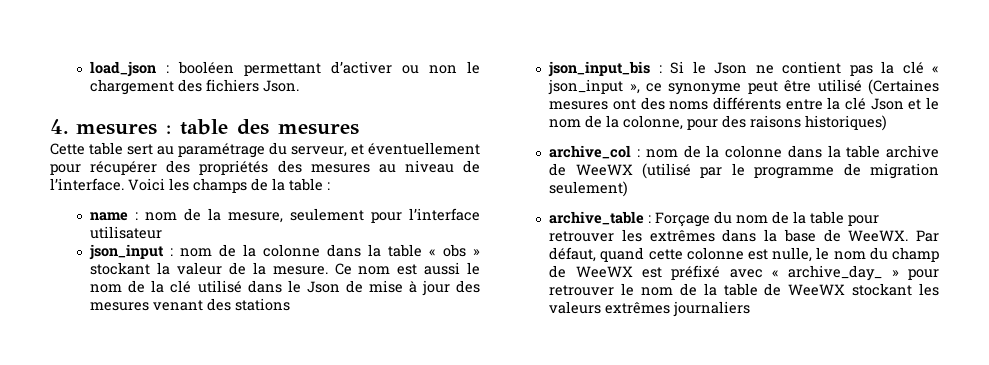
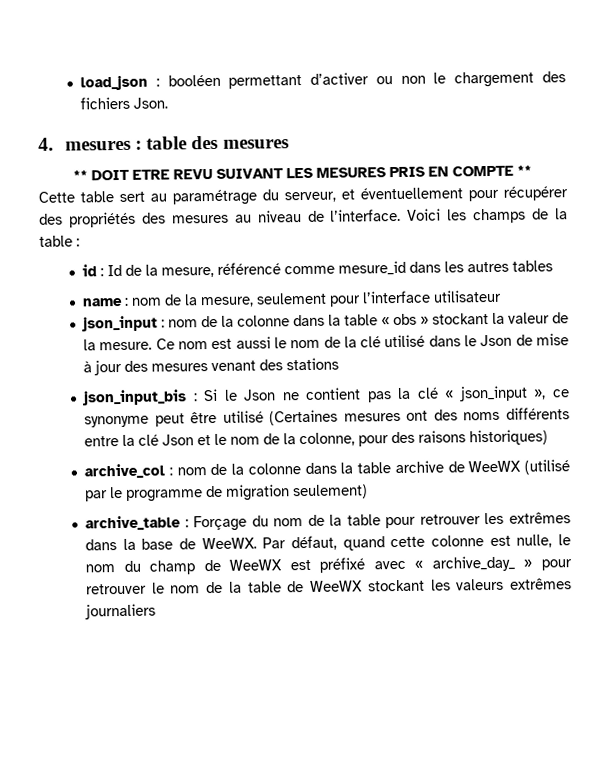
(360, 129) none -> [73,165,532,181] // ** DOIT ETRE REVU SUIVANT LES MESURES PRIS EN COMPTE **
(330, 186) none -> [81,260,553,278] // id : Id de la mesure, référencé comme mesure_id dans les autres tables

